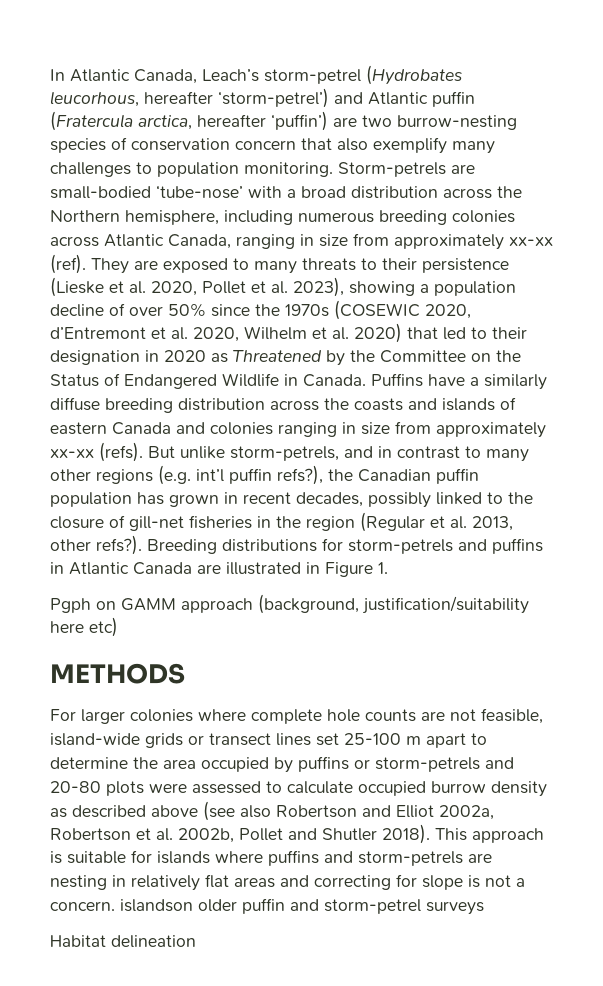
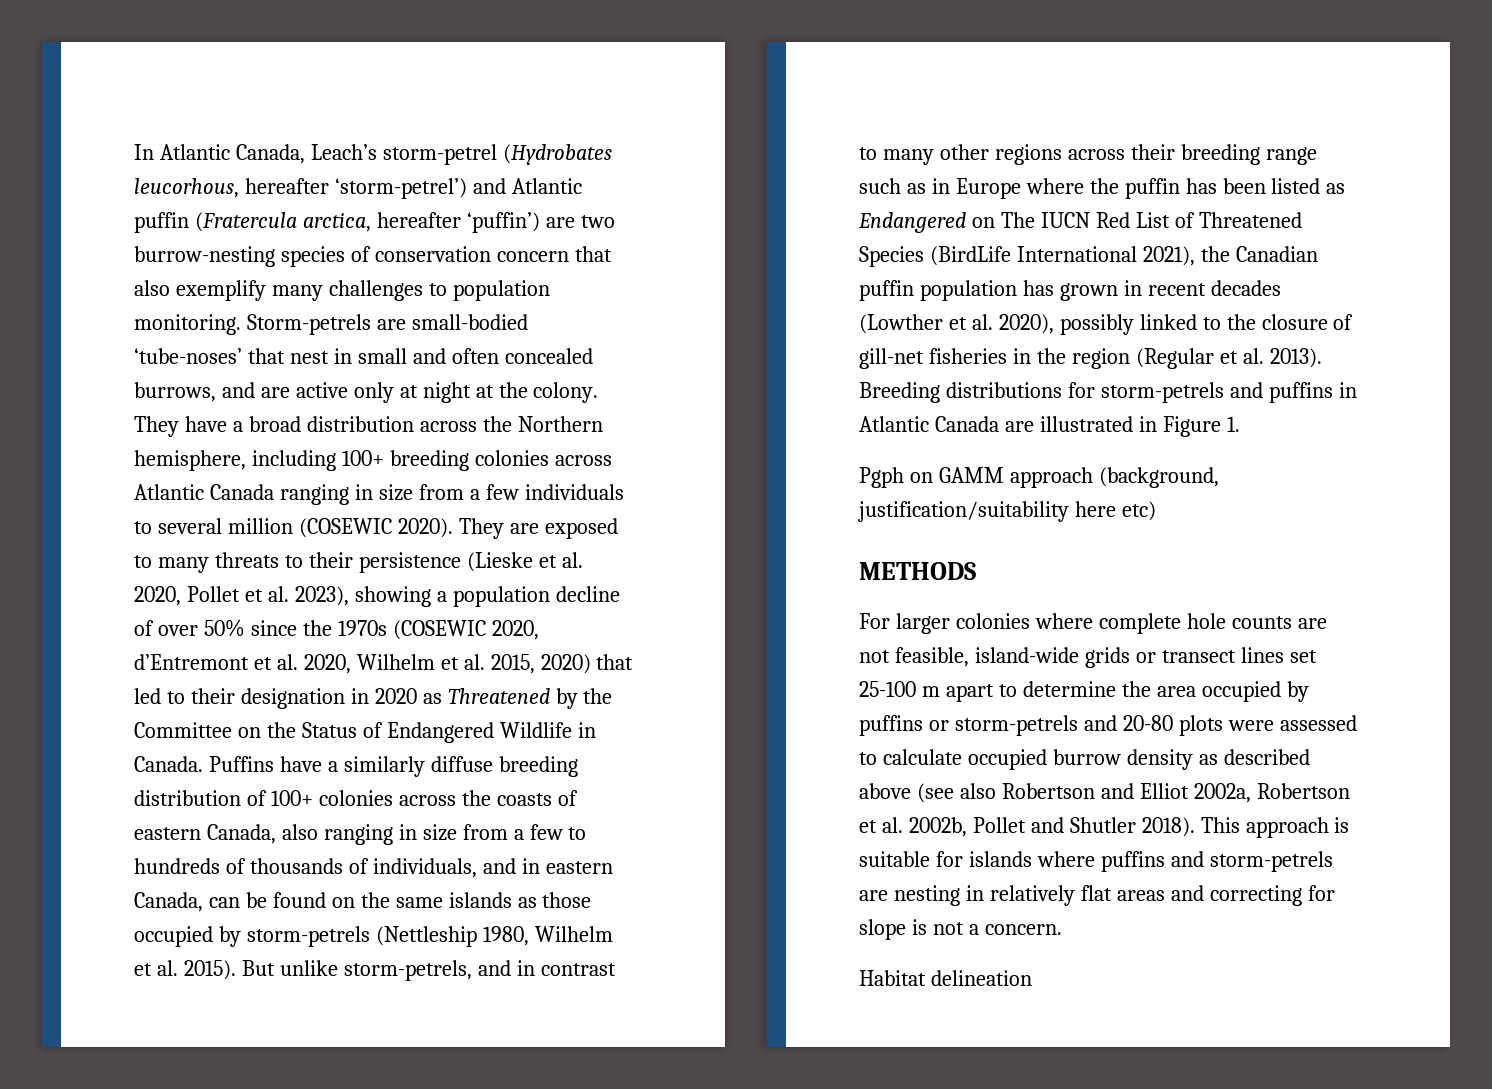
[156,185,282,199] ‘tube-nose’ with -> [134,348,593,364] [134,382,599,403] [134,416,227,437] ‘tube-noses’ that nest in small and often concealed burrows, and are active only at night at the colony. They have
[298,212,374,223] numerous -> [341,450,384,466] 100+
[168,233,553,250] [50,254,86,274] Canada, ranging in size from approximately xx-xx (ref). -> [209,484,624,505] [134,518,453,538] Canada ranging in size from a few individuals to several million (COSEWIC 2020).
(349, 333) none -> [490,654,535,674] 2015,
[270,397,516,411] [50,421,546,438] [50,442,143,462] across the coasts and islands of eastern Canada and colonies ranging in size from approximately xx-xx (refs). -> [246,790,578,806] [134,824,587,845] [134,858,613,878] [134,892,592,912] [134,926,613,947] [134,960,236,980] of 100+ colonies across the coasts of eastern Canada, also ranging in size from a few to hundreds of thousands of individuals, and in eastern Canada, can be found on the same islands as those occupied by storm-petrels (Nettleship 1980, Wilhelm et al. 2015).
[158,465,323,485] (e.g. int’l puffin refs?), -> [1067,144,1317,165] [859,178,1346,199] [858,212,1302,233] [859,246,1195,267] across their breeding range such as in Europe where the puffin has been listed as Endangered on The IUCN Red List of Threatened Species (BirdLife International 2021),
[296,492,363,507] decades, -> [1210,280,1281,296] [859,314,1054,334] decades (Lowther et al. 2020),
[472,516,513,531] [50,535,142,555] 2013, other refs?). -> [1269,348,1322,368] 2013).
[120,898,484,915] islandson older puffin and storm-petrel surveys -> (1062, 929) none

